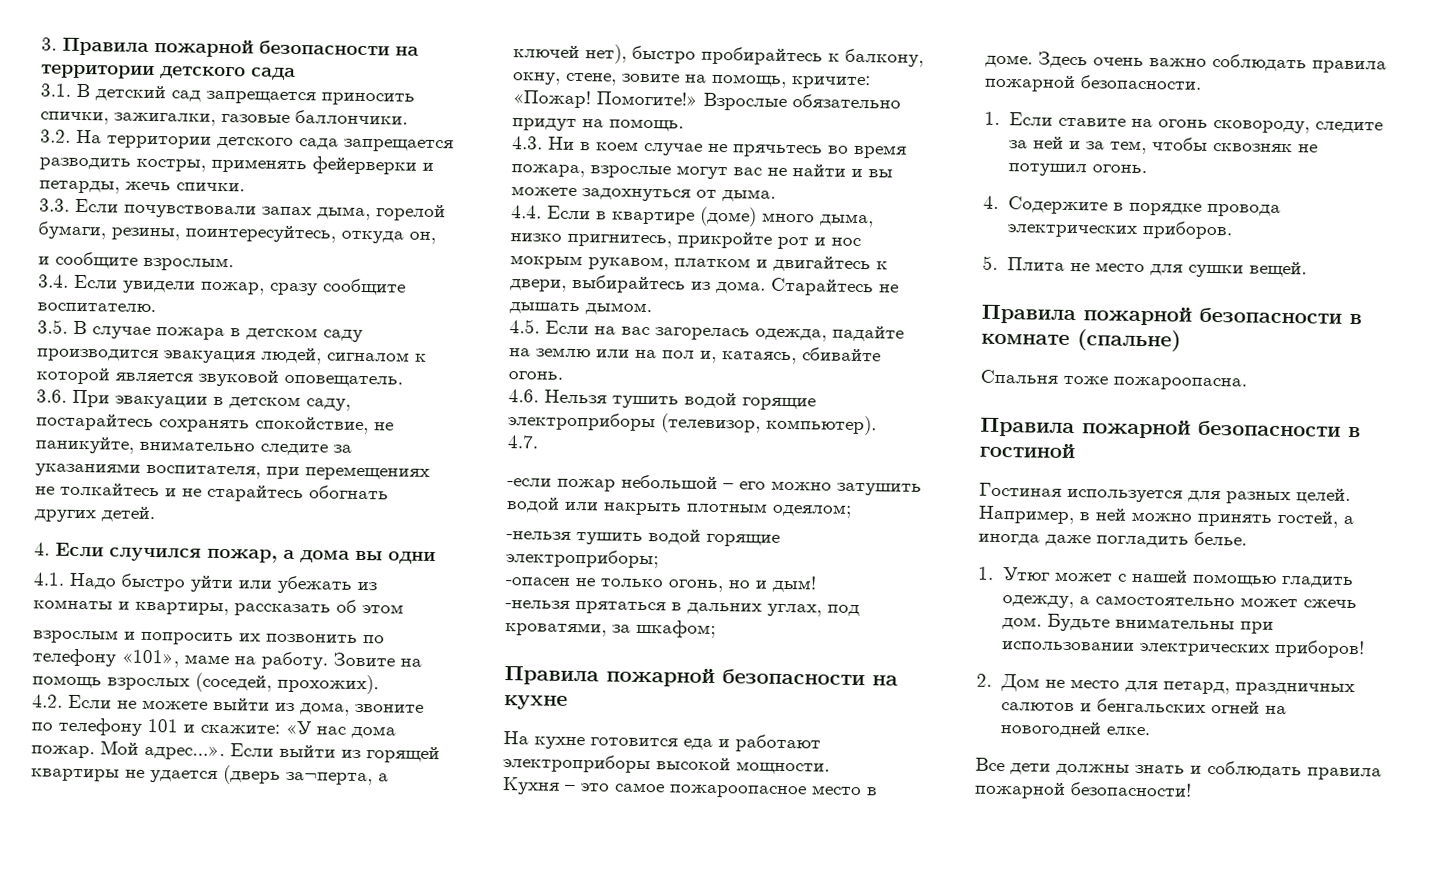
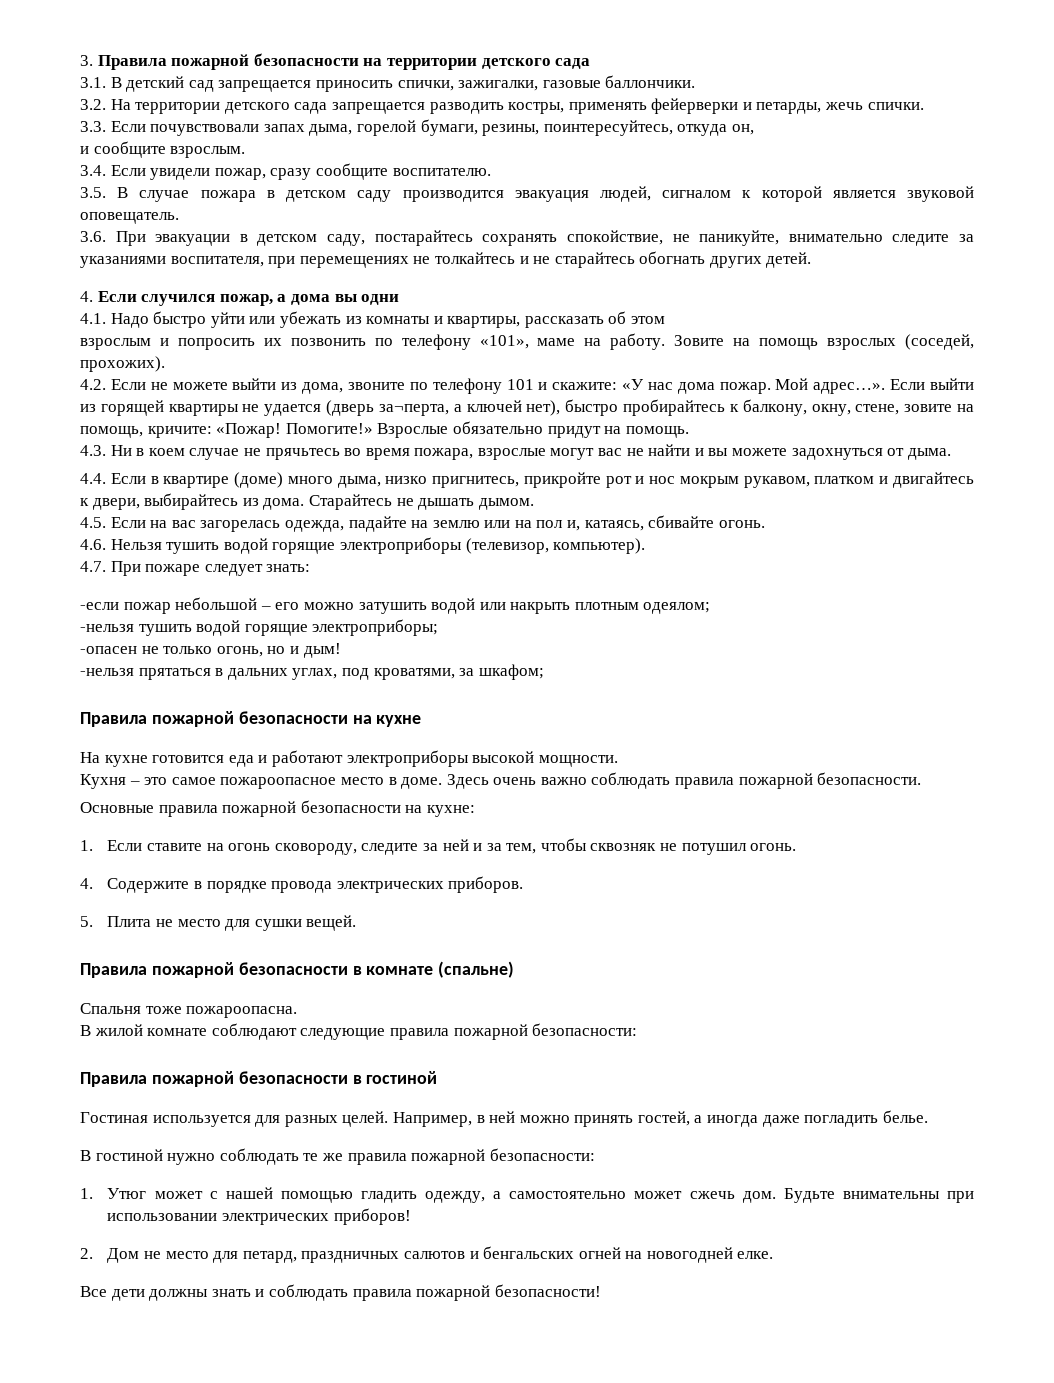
(539, 442) none -> [110,561,311,576] При пожаре следует знать:
(1202, 82) none -> [80,800,475,817] // Основные правила пожарной безопасности на кухне:
(1247, 383) none -> [80,1023,638,1040] // В жилой комнате соблюдают следующие правила пожарной безопасности:
(1247, 538) none -> [80,1148,595,1165] // В гостиной нужно соблюдать те же правила пожарной безопасности:

